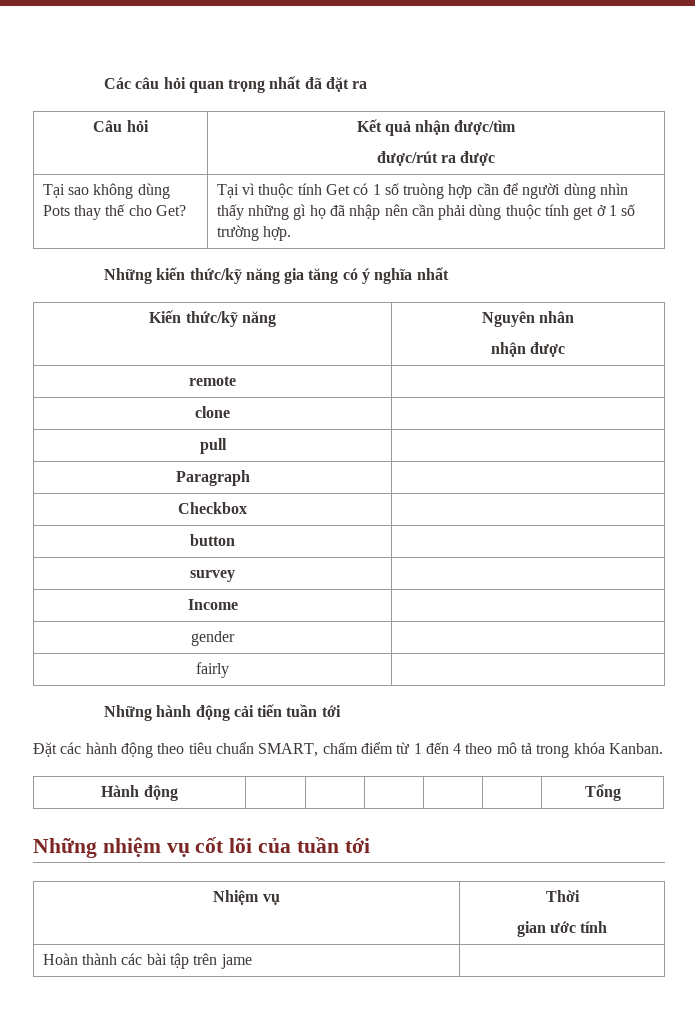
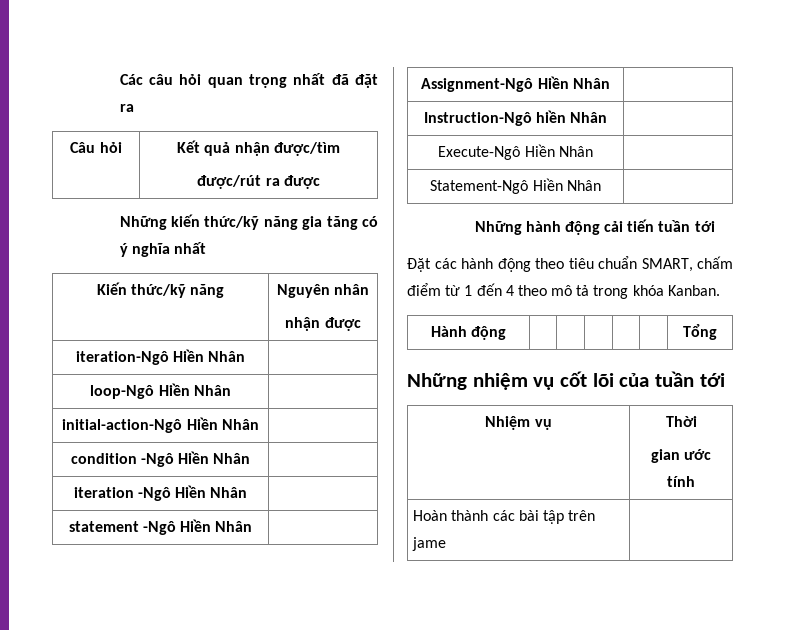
[42,183,170,199] [42,204,186,220] [216,183,629,199] [216,204,636,220] [216,225,291,241] // Tại sao không dùng Pots thay thế cho Get? | Tại vì thuộc tính Get có 1 số truòng hợp cần để người dùng nhìn thấy những gì họ đã nhập nên cần phải dùng thuộc tính get ở 1 số trường hợp. -> (320, 182) none
[189,376,236,386] [195,406,230,418] [199,438,227,454] [175,470,250,486] [178,502,247,514] [190,534,235,546] [190,570,235,582] [187,599,238,610] [191,631,235,646] [196,662,229,678] remote | // clone | // pull | // Paragraph | // Checkbox | // button | // survey | // Income | // gender | // fairly -> [75,349,246,365] [90,383,231,399] [62,417,259,433] [70,451,251,467] [73,485,248,501] [68,519,253,535] [421,76,610,92] [423,110,608,126] [438,144,593,160] [430,178,601,194] iteration-Ngô Hiền Nhân | // loop-Ngô Hiền Nhân | // initial-action-Ngô Hiền Nhân | // condition -Ngô Hiền Nhân | // iteration -Ngô Hiền Nhân | // statement -Ngô Hiền Nhân | // Assignment-Ngô Hiền Nhân | // Instruction-Ngô hiền Nhân | // Execute-Ngô Hiền Nhân | // Statement-Ngô Hiền Nhân

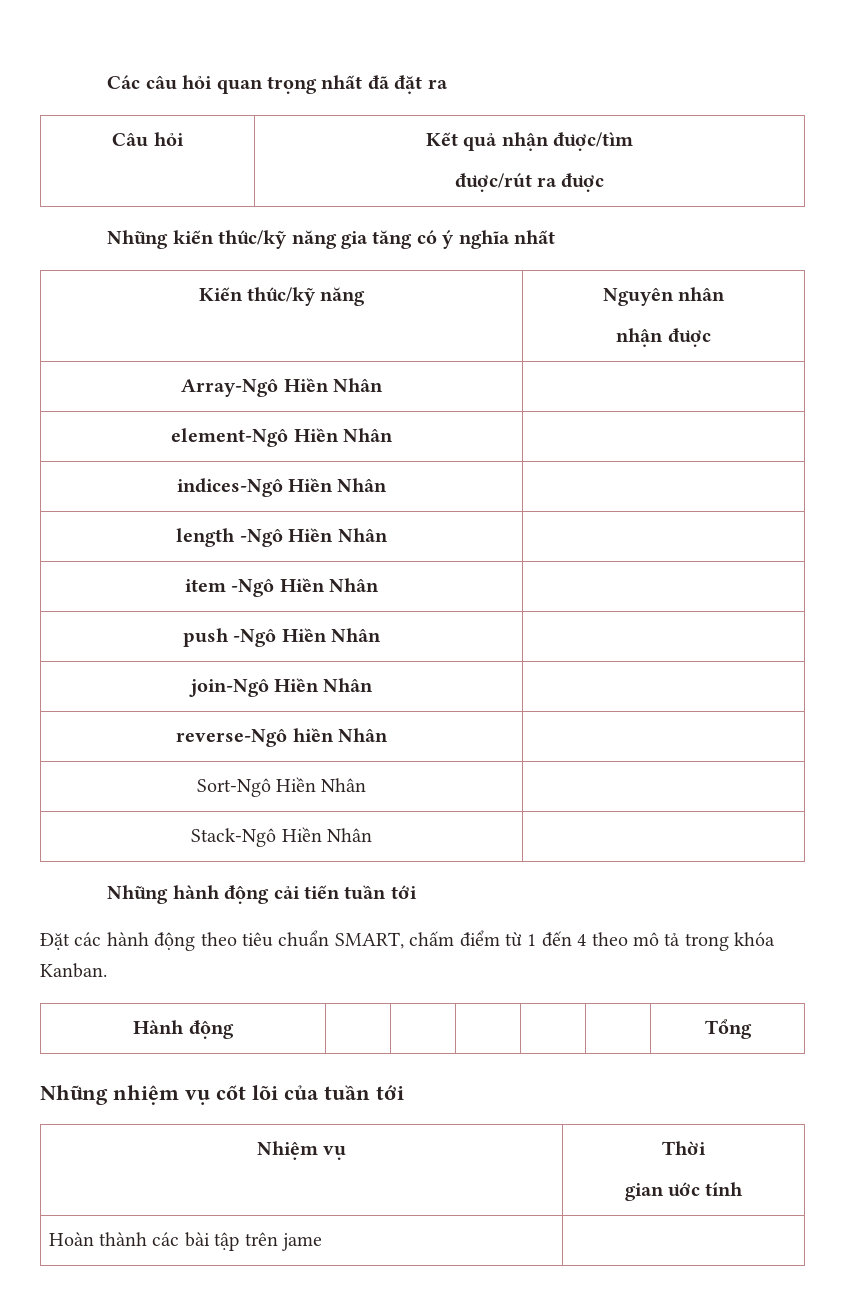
[75,349,246,365] [90,383,231,399] [62,417,259,433] [70,451,251,467] [73,485,248,501] [68,519,253,535] [421,76,610,92] [423,112,532,126] iteration-Ngô Hiền Nhân | // loop-Ngô Hiền Nhân | // initial-action-Ngô Hiền Nhân | // condition -Ngô Hiền Nhân | // iteration -Ngô Hiền Nhân | // statement -Ngô Hiền Nhân | // Assignment-Ngô Hiền Nhân | // Instruction-Ngô -> [181,378,383,397] [171,428,393,447] [176,478,388,497] [176,528,388,547] [184,578,380,597] [182,628,382,647] [188,678,374,697] [176,729,288,747] Array-Ngô Hiền Nhân | // element-Ngô Hiền Nhân | // indices-Ngô Hiền Nhân | // length -Ngô Hiền Nhân | // item -Ngô Hiền Nhân | // push -Ngô Hiền Nhân | // join-Ngô Hiền Nhân | // reverse-Ngô
[438,144,593,160] [430,180,529,194] Execute-Ngô Hiền Nhân | // Statement-Ngô -> [196,777,367,797] [191,828,277,847] Sort-Ngô Hiền Nhân | // Stack-Ngô

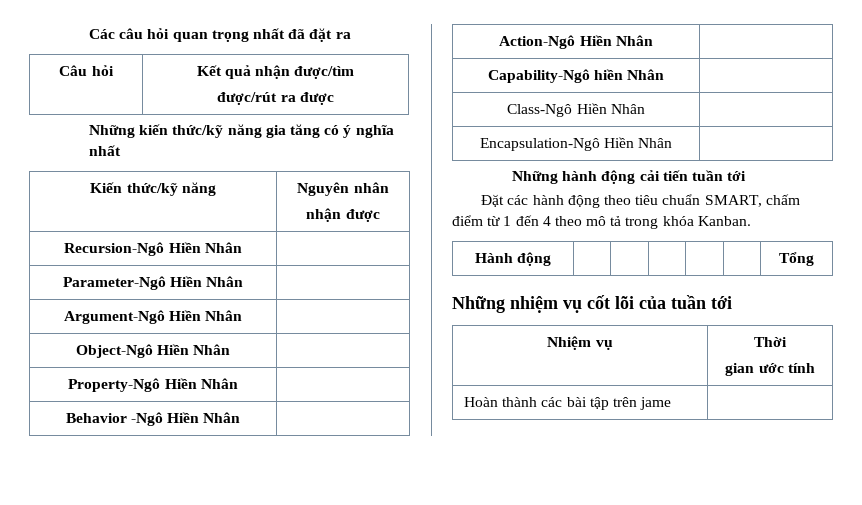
[181,378,383,397] [171,428,393,447] [176,478,388,497] [176,528,388,547] [184,578,380,597] [182,628,382,647] [188,678,374,697] [176,728,388,747] [196,777,367,797] [191,828,277,847] Array-Ngô Hiền Nhân | // element-Ngô Hiền Nhân | // indices-Ngô Hiền Nhân | // length -Ngô Hiền Nhân | // item -Ngô Hiền Nhân | // push -Ngô Hiền Nhân | // join-Ngô Hiền Nhân | // reverse-Ngô hiền Nhân | // Sort-Ngô Hiền Nhân | // Stack-Ngô -> [64,242,242,256] [62,276,244,290] [63,310,243,324] [75,344,231,358] [68,378,238,392] [65,412,241,426] [499,35,653,49] [487,69,665,83] [507,103,645,117] [479,138,600,151] Recursion-Ngô Hiền Nhân | // Parameter-Ngô Hiền Nhân | // Argument-Ngô Hiền Nhân | // Object-Ngô Hiền Nhân | // Property-Ngô Hiền Nhân | // Behavior -Ngô Hiền Nhân | // Action-Ngô Hiền Nhân | // Capability-Ngô hiền Nhân | // Class-Ngô Hiền Nhân | // Encapsulation-Ngô

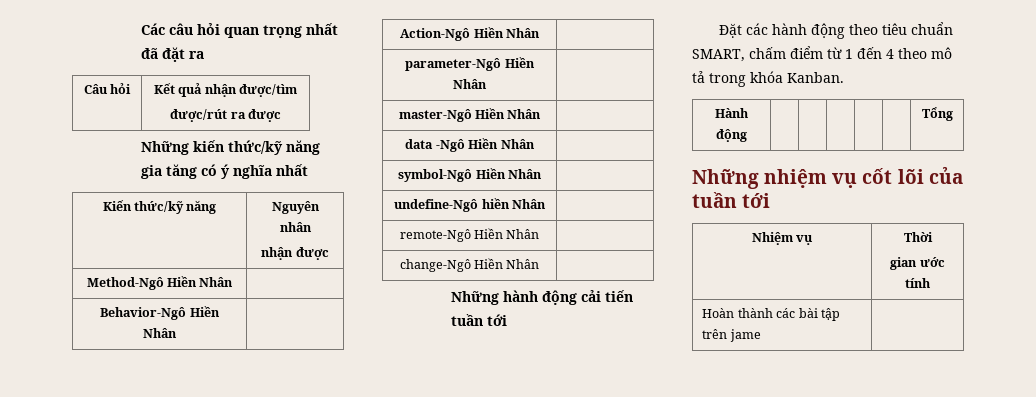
[64,242,242,256] [62,276,244,290] [63,310,243,324] [75,344,231,358] [68,378,238,392] [65,412,163,426] Recursion-Ngô Hiền Nhân | // Parameter-Ngô Hiền Nhân | // Argument-Ngô Hiền Nhân | // Object-Ngô Hiền Nhân | // Property-Ngô Hiền Nhân | // Behavior -Ngô -> [86,276,234,290] [100,307,187,320] Method-Ngô Hiền Nhân | // Behavior-Ngô
[487,69,590,83] Capability-Ngô -> [405,57,535,71] [453,79,487,89] [398,108,542,122] [405,138,535,152] [398,168,542,182] [394,199,479,212] parameter-Ngô Hiền Nhân | // master-Ngô Hiền Nhân | // data -Ngô Hiền Nhân | // symbol-Ngô Hiền Nhân | // undefine-Ngô
[507,103,645,117] [479,138,600,151] Class-Ngô Hiền Nhân | // Encapsulation-Ngô -> [399,228,540,242] [399,259,471,272] remote-Ngô Hiền Nhân | // change-Ngô

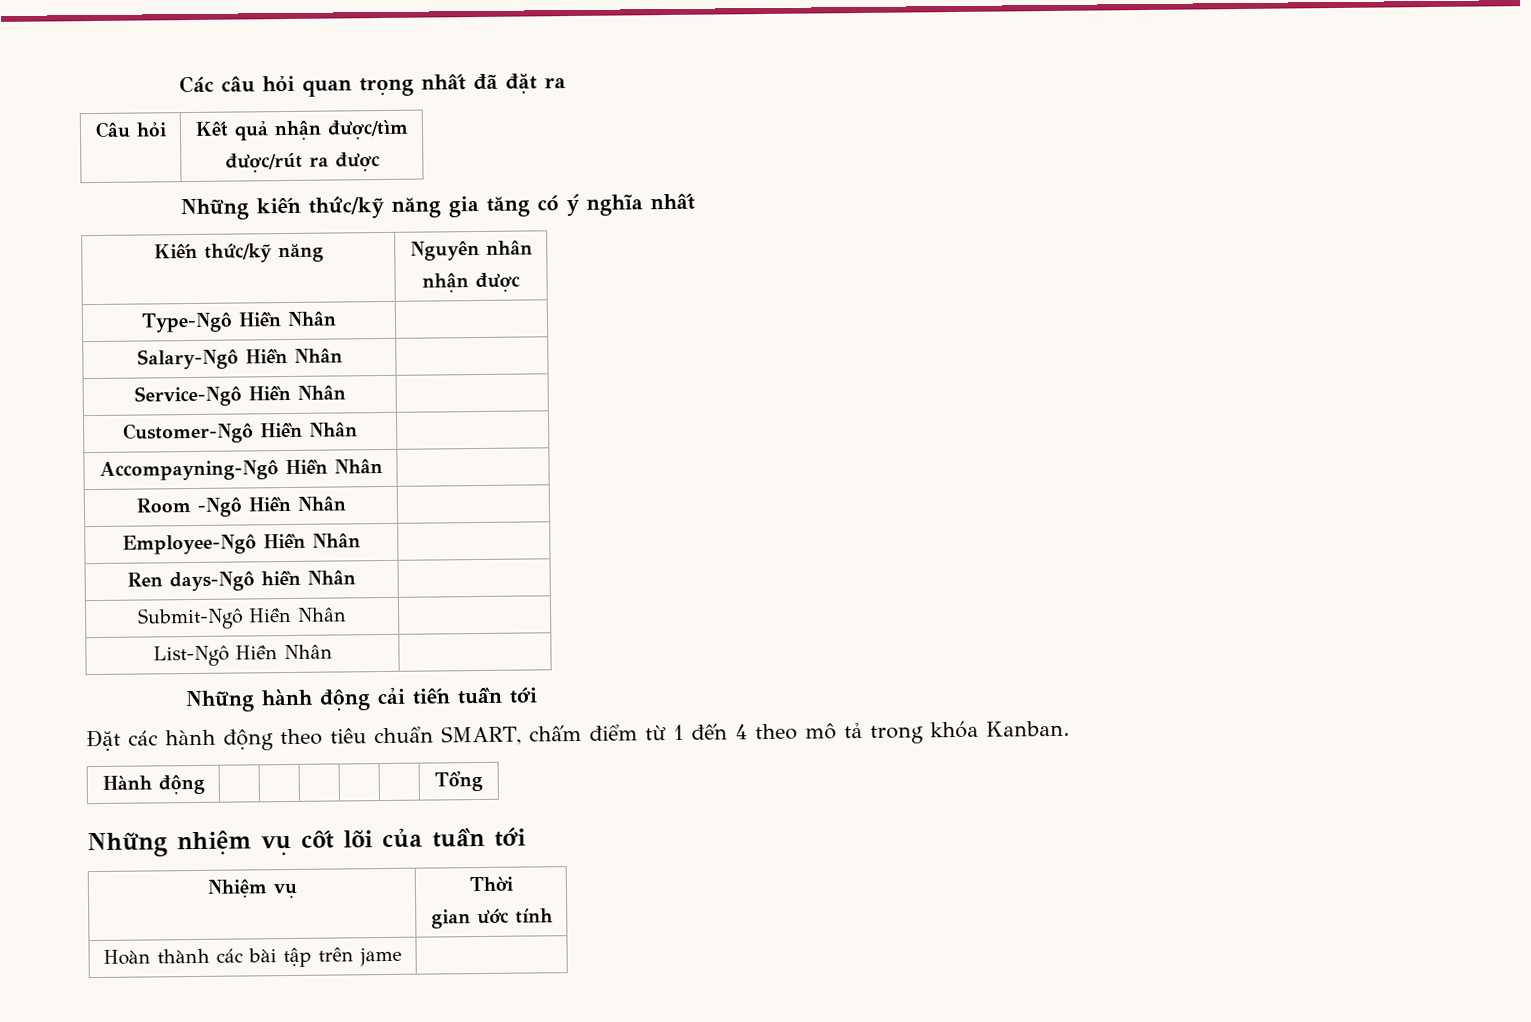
[86,276,234,290] [100,306,220,320] [143,328,177,338] [400,27,540,41] [405,57,535,71] [453,79,487,89] [398,108,542,122] [405,139,434,149] Method-Ngô Hiền Nhân | // Behavior-Ngô Hiền Nhân | // Action-Ngô Hiền Nhân | // parameter-Ngô Hiền Nhân | // master-Ngô Hiền Nhân | // data -> [141,311,337,333] [136,348,343,370] [133,385,346,407] [123,422,358,444] [98,459,383,481] [135,498,191,513] Type-Ngô Hiền Nhân | // Salary-Ngô Hiền Nhân | // Service-Ngô Hiền Nhân | // Customer-Ngô Hiền Nhân | // Accompayning-Ngô Hiền Nhân | // Room
[398,168,542,182] [394,199,479,212] symbol-Ngô Hiền Nhân | // undefine-Ngô -> [122,533,361,555] [127,571,255,592] Employee-Ngô Hiền Nhân | // Ren days-Ngô
[399,228,540,242] [399,259,471,272] remote-Ngô Hiền Nhân | // change-Ngô -> [137,607,347,630] [152,645,229,667] Submit-Ngô Hiền Nhân | // List-Ngô

